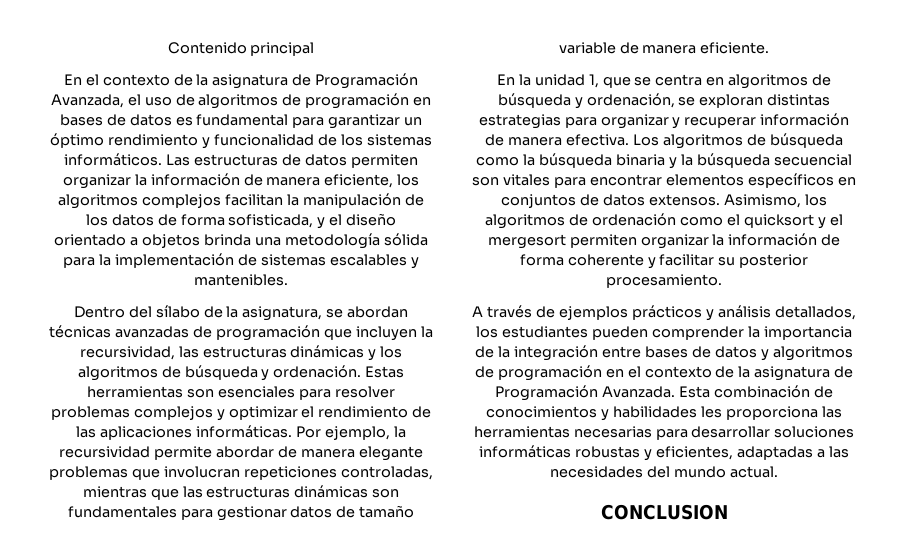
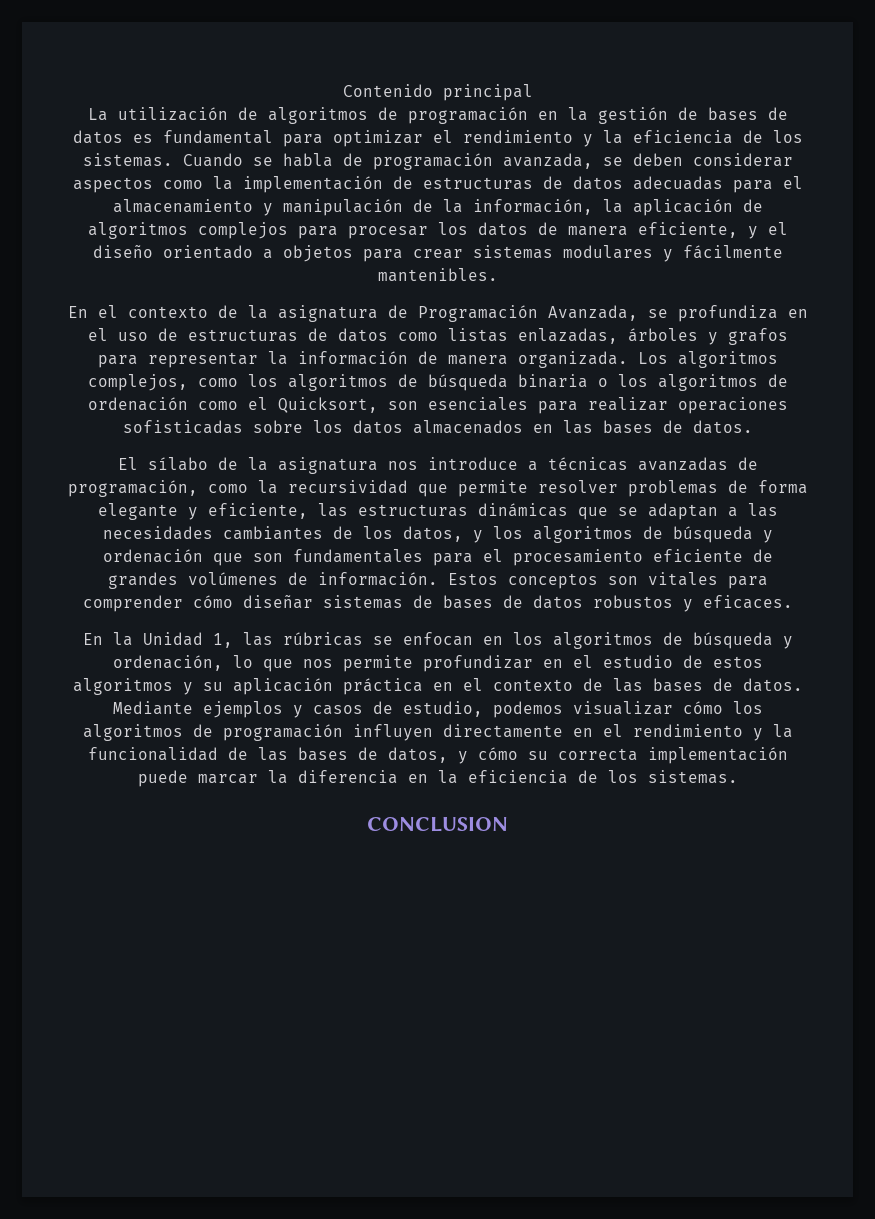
(315, 49) none -> [87,107,788,124] [72,130,803,147] [82,153,793,170] [72,176,803,193] [112,199,763,216] [87,222,788,239] [92,245,783,262] [377,268,498,282] // La utilización de algoritmos de programación en la gestión de bases de datos es fundamental para optimizar el rendimiento y la eficiencia de los sistemas. Cuando se habla de programación avanzada, se deben considerar aspectos como la implementación de estructuras de datos adecuadas para el almacenamiento y manipulación de la información, la aplicación de algoritmos complejos para procesar los datos de manera eficiente, y el diseño orientado a objetos para crear sistemas modulares y fácilmente mantenibles.
[127,93,432,109] [59,114,423,129] [50,133,432,149] [64,153,418,168] [62,173,420,189] [58,193,424,209] [85,213,397,229] [54,233,428,249] [63,253,419,269] [194,274,288,286] [73,305,409,321] [49,325,433,341] [79,345,365,360] el uso de algoritmos de programación en bases de datos es fundamental para garantizar un óptimo rendimiento y funcionalidad de los sistemas informáticos. Las estructuras de datos permiten organizar la información de manera eficiente, los algoritmos complejos facilitan la manipulación de los datos de forma sofisticada, y el diseño orientado a objetos brinda una metodología sólida para la implementación de sistemas escalables y mantenibles. // Dentro del sílabo de la asignatura, se abordan técnicas avanzadas de programación que incluyen la recursividad, las estructuras dinámicas -> [647,305,808,322] [87,328,788,345] [97,351,778,368] [87,374,788,391] [87,397,788,414] [122,420,753,434] [117,457,758,474] [67,480,808,497] [97,503,778,520] [102,526,463,542] se profundiza en el uso de estructuras de datos como listas enlazadas, árboles y grafos para representar la información de manera organizada. Los algoritmos complejos, como los algoritmos de búsqueda binaria o los algoritmos de ordenación como el Quicksort, son esenciales para realizar operaciones sofisticadas sobre los datos almacenados en las bases de datos. // El sílabo de la asignatura nos introduce a técnicas avanzadas de programación, como la recursividad que permite resolver problemas de forma elegante y eficiente, las estructuras dinámicas que se adaptan a las necesidades cambiantes de los datos,
[273,365,405,378] [87,386,395,400] [50,406,432,421] [76,425,406,440] [59,446,423,461] [49,466,433,480] [82,485,400,500] [67,505,415,521] [558,42,770,54] [496,74,725,88] ordenación. Estas herramientas son esenciales para resolver problemas complejos y optimizar el rendimiento de las aplicaciones informáticas. Por ejemplo, la recursividad permite abordar de manera elegante problemas que involucran repeticiones controladas, mientras que las estructuras dinámicas son fundamentales para gestionar datos de tamaño variable de manera eficiente. // En la unidad 1, que se centra en -> [102,549,773,566] [107,572,768,589] [82,595,793,612] [82,632,543,648] ordenación que son fundamentales para el procesamiento eficiente de grandes volúmenes de información. Estos conceptos son vitales para comprender cómo diseñar sistemas de bases de datos robustos y eficaces. // En la Unidad 1, las rúbricas se enfocan en los
[678,94,831,108] [478,113,850,129] [485,133,843,149] [476,153,852,169] [472,173,856,188] [501,194,827,208] [485,213,843,229] [487,233,841,249] [519,254,809,269] [606,274,722,288] [472,305,856,321] [476,326,852,340] [475,345,853,361] [474,365,854,381] [495,385,833,401] [486,406,842,421] [473,426,855,440] [479,445,849,461] [550,466,778,478] se exploran distintas estrategias para organizar y recuperar información de manera efectiva. Los algoritmos de búsqueda como la búsqueda binaria y la búsqueda secuencial son vitales para encontrar elementos específicos en conjuntos de datos extensos. Asimismo, los algoritmos de ordenación como el quicksort y el mergesort permiten organizar la información de forma coherente y facilitar su posterior procesamiento. // A través de ejemplos prácticos y análisis detallados, los estudiantes pueden comprender la importancia de la integración entre bases de datos y algoritmos de programación en el contexto de la asignatura de Programación Avanzada. Esta combinación de conocimientos y habilidades les proporciona las herramientas necesarias para desarrollar soluciones informáticas robustas y eficientes, adaptadas a las necesidades del mundo actual. -> [232,655,763,672] [72,678,803,695] [112,701,763,718] [82,724,793,741] [87,747,788,764] [137,770,738,787] lo que nos permite profundizar en el estudio de estos algoritmos y su aplicación práctica en el contexto de las bases de datos. Mediante ejemplos y casos de estudio, podemos visualizar cómo los algoritmos de programación influyen directamente en el rendimiento y la funcionalidad de las bases de datos, y cómo su correcta implementación puede marcar la diferencia en la eficiencia de los sistemas.

